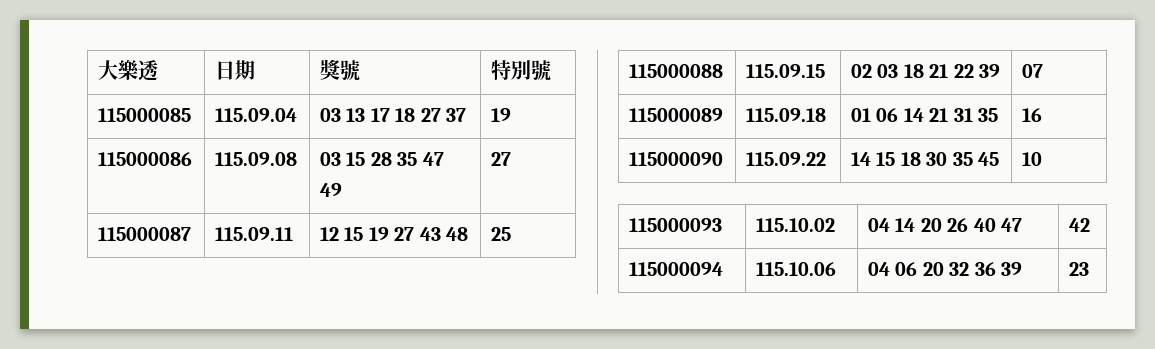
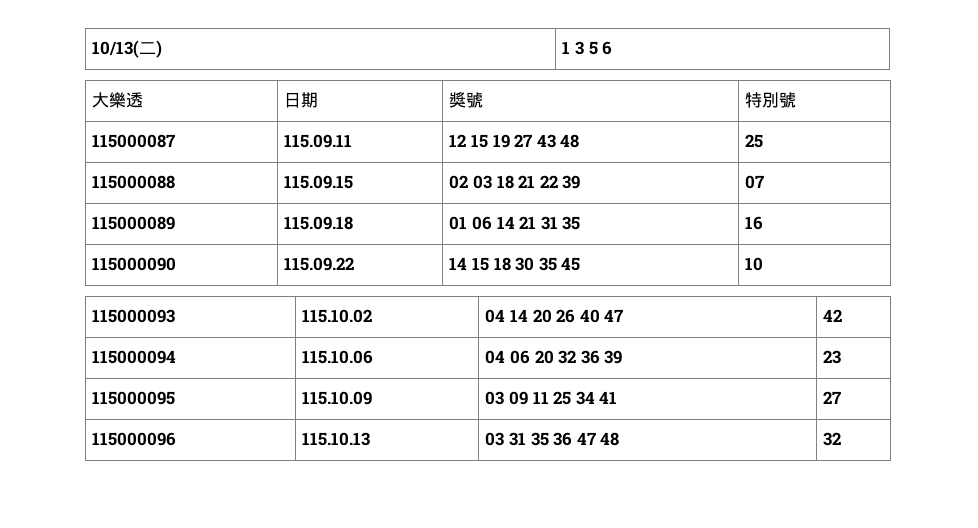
(98, 70) none -> [92,40,163,58] [562,41,613,55] 10/13(二) | 1 3 5 6 //
[98,108,192,122] [215,108,298,122] [320,108,467,122] [491,108,512,122] [98,152,193,166] [215,152,298,166] [320,152,444,166] [320,183,343,197] [491,152,512,166] // 115000085 | 115.09.04 | 03 13 17 18 27 37 | 19 // 115000086 | 115.09.08 | 03 15 28 35 47 49 | 27 -> (797, 100) none
(1090, 269) none -> [92,391,176,405] [302,391,373,405] [485,391,618,405] [823,391,842,404] [92,432,177,446] [302,432,371,446] [485,432,620,446] [823,432,842,446] // 115000095 | 115.10.09 | 03 09 11 25 34 41 | 27 // 115000096 | 115.10.13 | 03 31 35 36 47 48 | 32

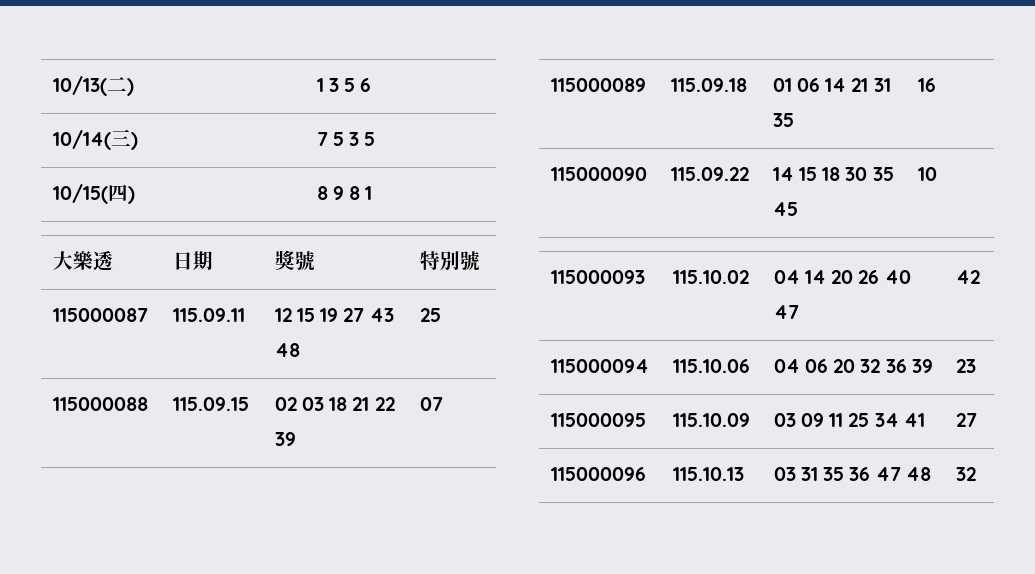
(613, 48) none -> [52,129,138,150] [316,132,376,146] [52,184,135,204] [316,186,373,200] // 10/14(三) | 7 5 3 5 // 10/15(四) | 8 9 8 1

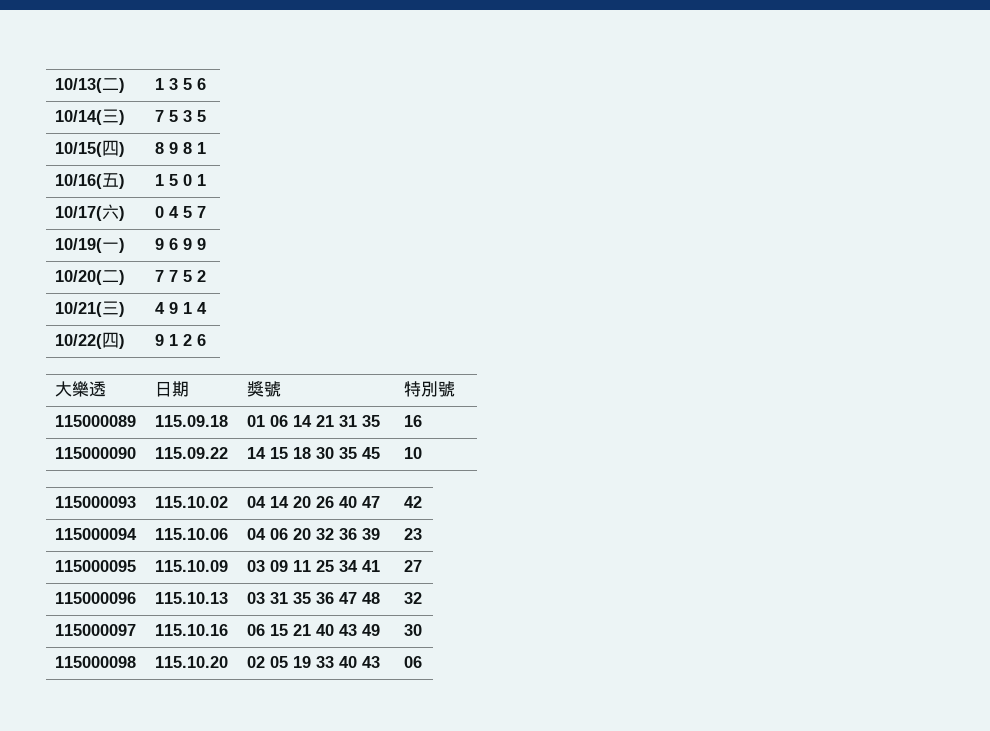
(373, 193) none -> [55,173,126,189] [155,174,207,186] [55,204,126,221] [155,206,207,218] [55,238,126,253] [155,238,207,250] [55,270,126,285] [155,270,207,282] [55,301,126,317] [155,302,208,314] [55,332,126,349] [155,334,207,346] // 10/16(五) | 1 5 0 1 // 10/17(六) | 0 4 5 7 // 10/19(一) | 9 6 9 9 // 10/20(二) | 7 7 5 2 // 10/21(三) | 4 9 1 4 // 10/22(四) | 9 1 2 6
[52,308,148,322] [172,308,245,322] [274,308,394,322] [274,343,300,357] [419,308,441,322] [52,397,148,411] [172,397,249,411] [274,397,395,411] [274,432,296,446] [419,397,443,411] // 115000087 | 115.09.11 | 12 15 19 27 43 48 | 25 // 115000088 | 115.09.15 | 02 03 18 21 22 39 | 07 -> (456, 389) none
(976, 474) none -> [55,624,137,636] [155,624,229,636] [247,624,381,636] [404,624,423,636] [55,656,137,668] [155,656,229,668] [247,656,381,668] [404,656,423,668] // 115000097 | 115.10.16 | 06 15 21 40 43 49 | 30 // 115000098 | 115.10.20 | 02 05 19 33 40 43 | 06

